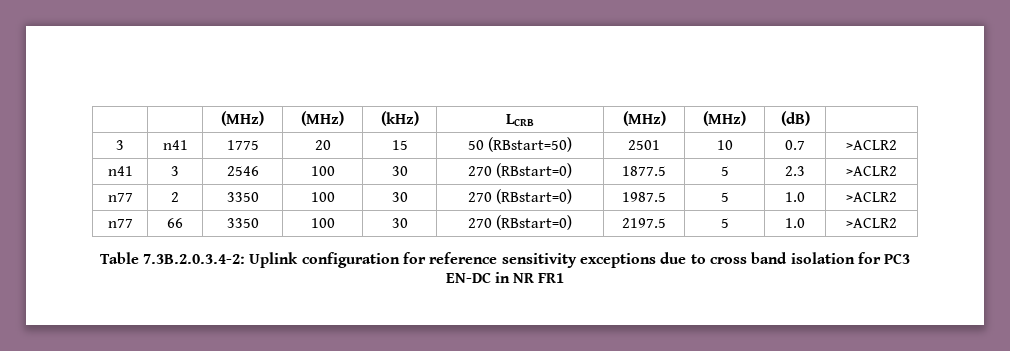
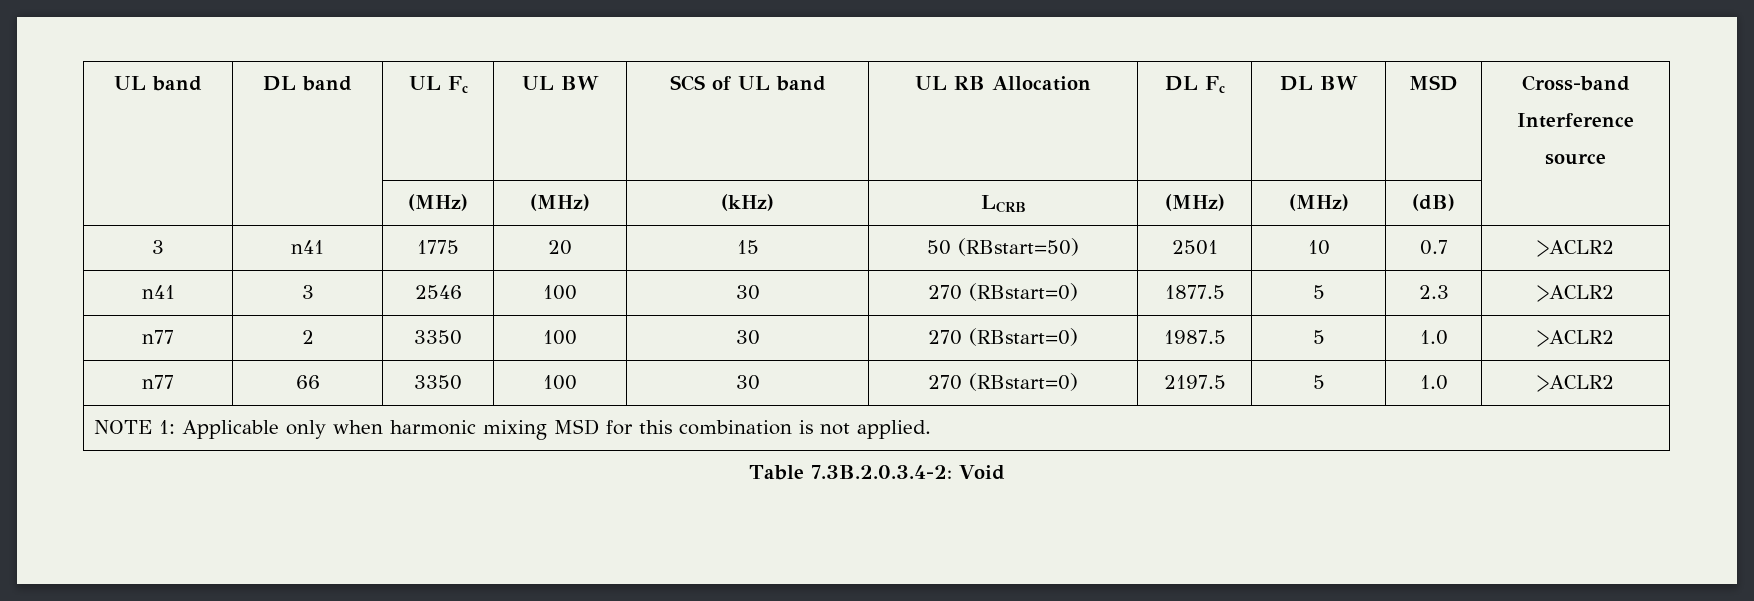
(221, 118) none -> [114,76,202,91] [263,76,352,91] [408,76,468,93] [522,76,599,90] [669,75,826,91] [915,76,1091,91] [1164,76,1225,93] [1280,76,1358,91] [1409,75,1458,91] [1521,75,1630,91] [1517,113,1634,128] [1545,153,1606,165] UL band | DL band | UL Fc | UL BW | SCS of UL band | UL RB Allocation | DL Fc | DL BW | MSD | Cross-band // Interference // source //
[99,252,911,268] [445,272,565,283] // Table 7.3B.2.0.3.4-2: Uplink configuration for reference sensitivity exceptions due to cross band isolation for PC3 EN-DC in NR FR1 -> [93,419,931,440] [748,465,1006,480] // NOTE 1: Applicable only when harmonic mixing MSD for this combination is not applied. // Table 7.3B.2.0.3.4-2: Void

